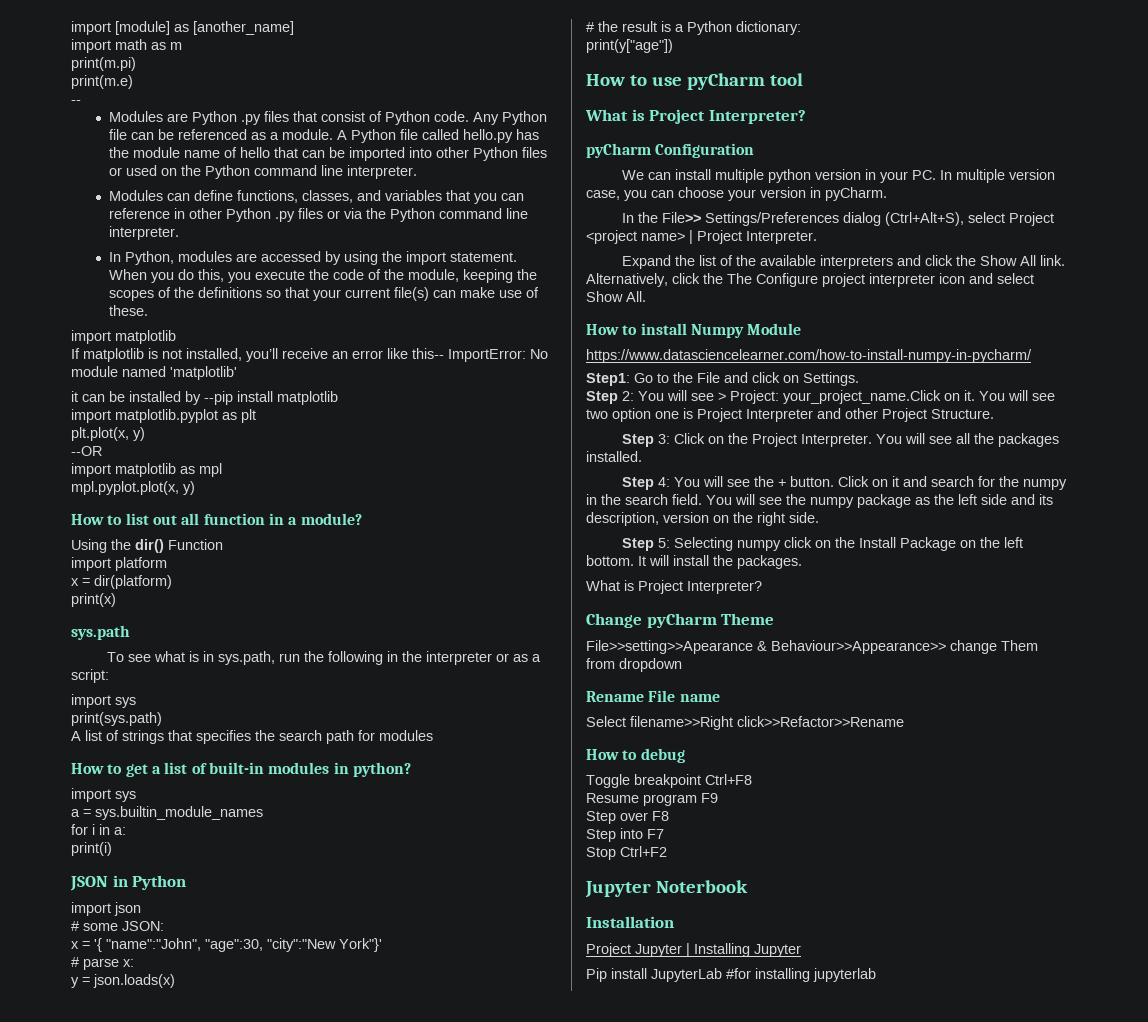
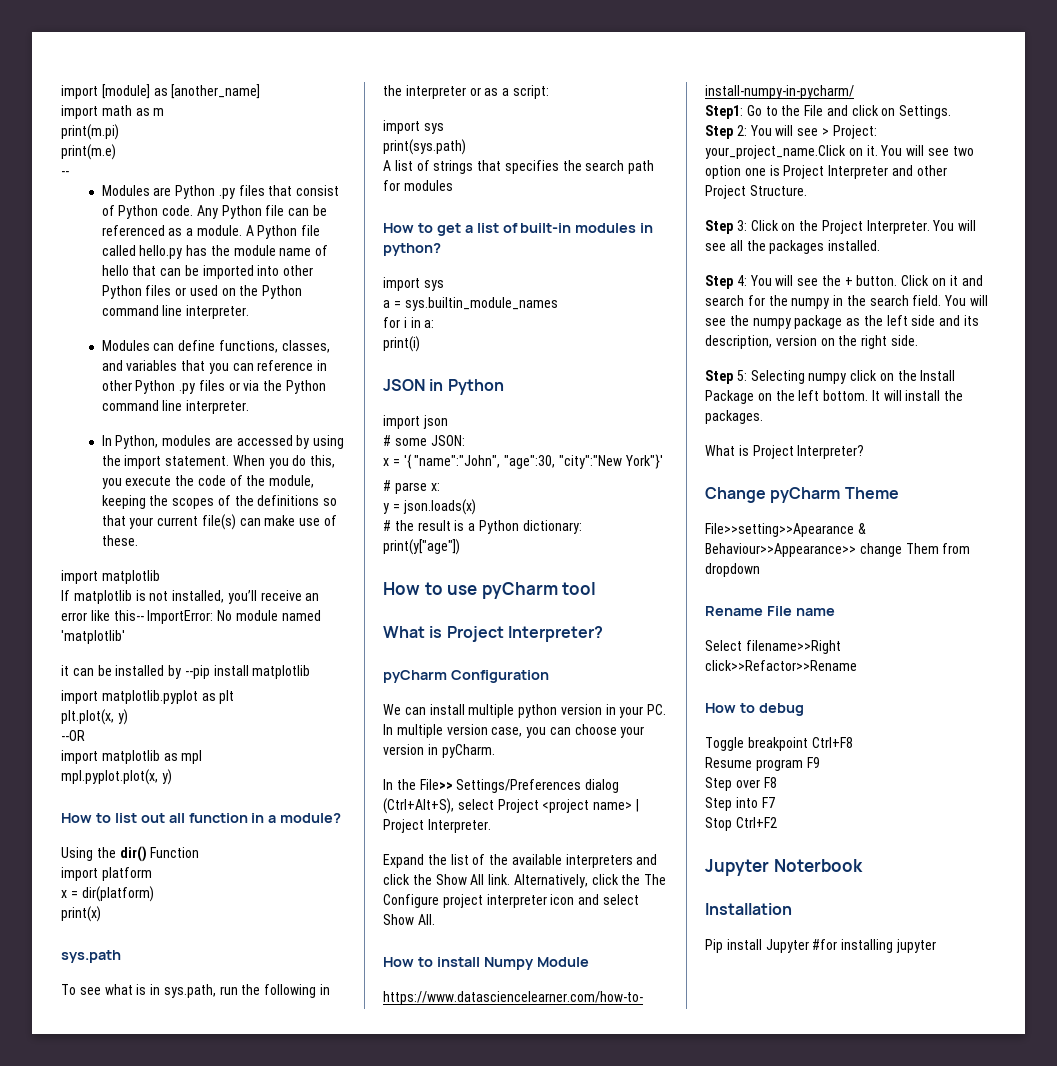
[586,943,801,957] // Project Jupyter | Installing Jupyter -> (792, 909) none
[651,968,722,982] JupyterLab -> [765,939,809,953] Jupyter
[813,968,876,982] jupyterlab -> [895,939,936,953] jupyter

